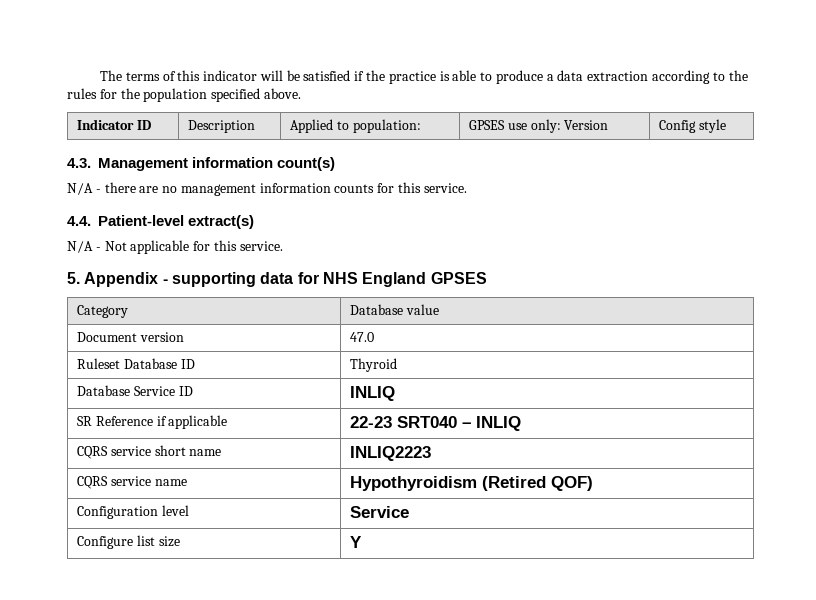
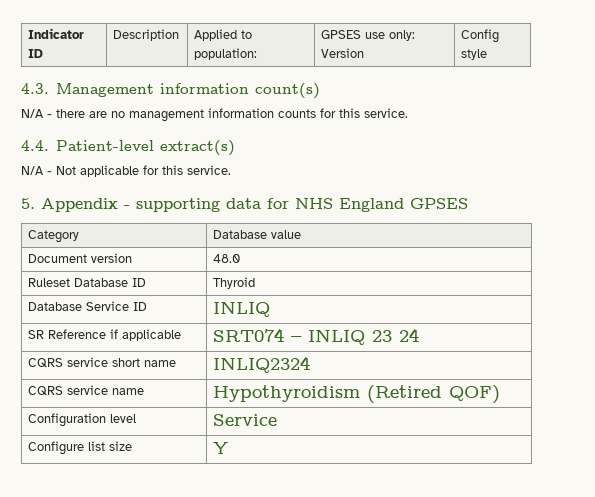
[100,70,748,84] [67,88,301,102] The terms of this indicator will be satisfied if the practice is able to produce a data extraction according to the rules for the population specified above. // -> (27, 33) none
[350,332,375,342] 47.0 -> [212,254,240,263] 48.0
[350,416,458,428] 22-23 SRT040 -> [212,328,284,342] SRT074
(522, 423) none -> [371,328,419,342] 23 24
[350,446,432,461] INLIQ2223 -> [212,356,310,373] INLIQ2324

